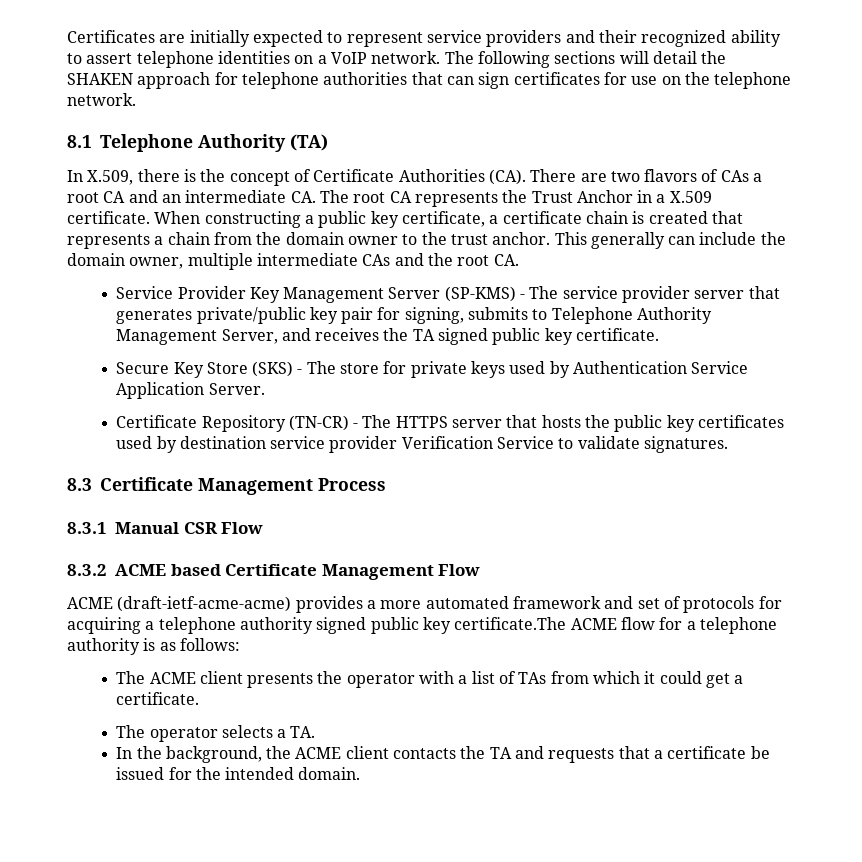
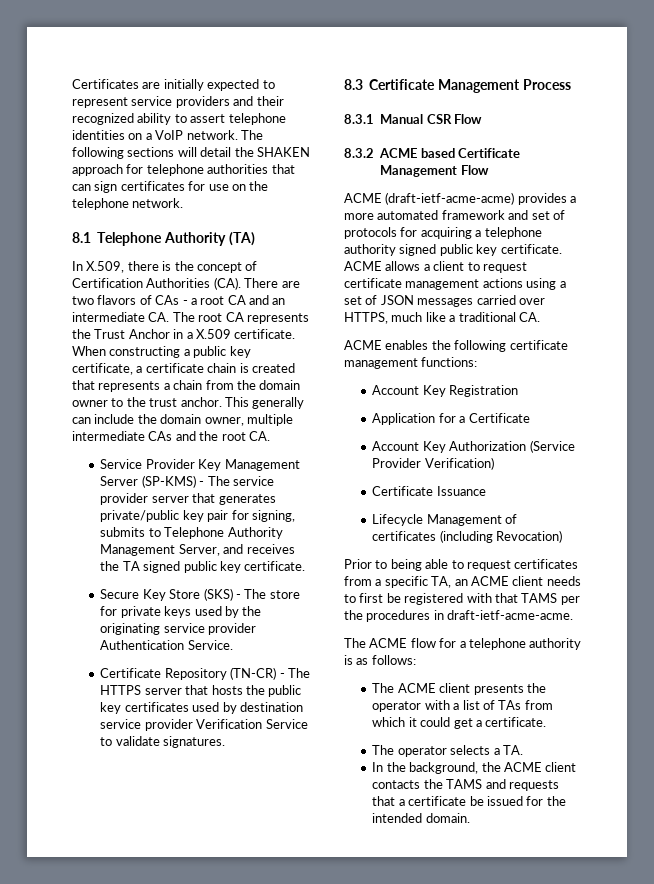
[313,169,395,182] Certificate -> [72,278,143,288] Certification
(749, 176) none -> [182,300,188,305] -
[573,361,749,374] [116,382,265,399] Authentication Service Application Server. -> [242,606,262,616] [100,623,257,635] [100,640,233,650] the originating service provider Authentication Service.
[454,617,567,630] certificate.The -> [500,244,562,254] [344,261,527,273] [344,278,566,290] [344,295,545,307] [344,312,540,324] [344,340,568,352] [344,357,478,369] [372,385,519,397] [372,413,530,425] [372,440,575,453] [372,457,494,470] [372,486,486,496] [372,514,518,526] [372,530,563,543] [344,559,579,571] [344,576,581,588] [344,593,580,605] [344,610,574,622] [344,638,366,648] certificate. ACME allows a client to request certificate management actions using a set of JSON messages carried over HTTPS, much like a traditional CA. // ACME enables the following certificate management functions: // Account Key Registration // Application for a Certificate // Account Key Authorization (Service Provider Verification) // Certificate Issuance // Lifecycle Management of certificates (including Revocation) // Prior to being able to request certificates from a specific TA, an ACME client needs to first be registered with that TAMS per the procedures in draft-ietf-acme-acme. // The
[489,747,512,759] TA -> [446,779,483,789] TAMS

